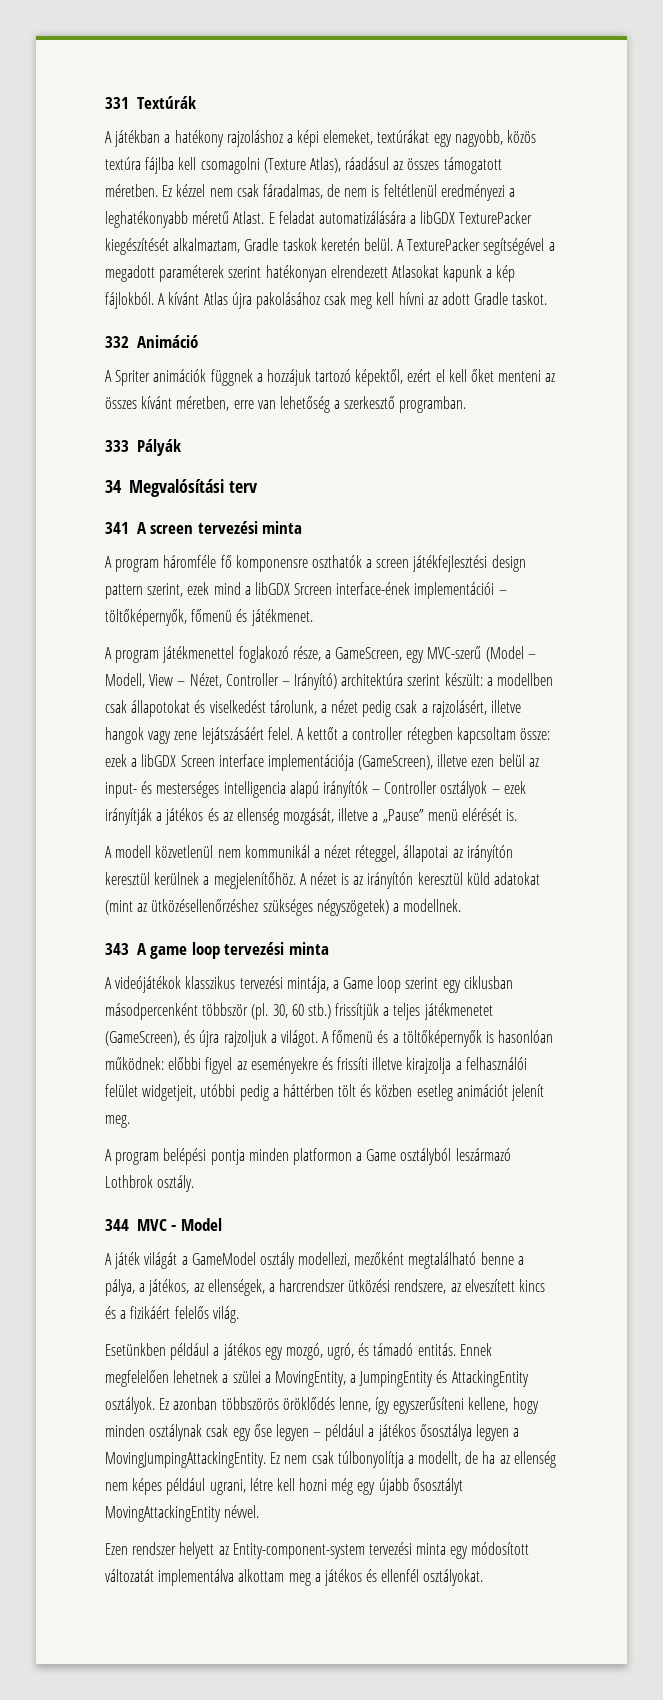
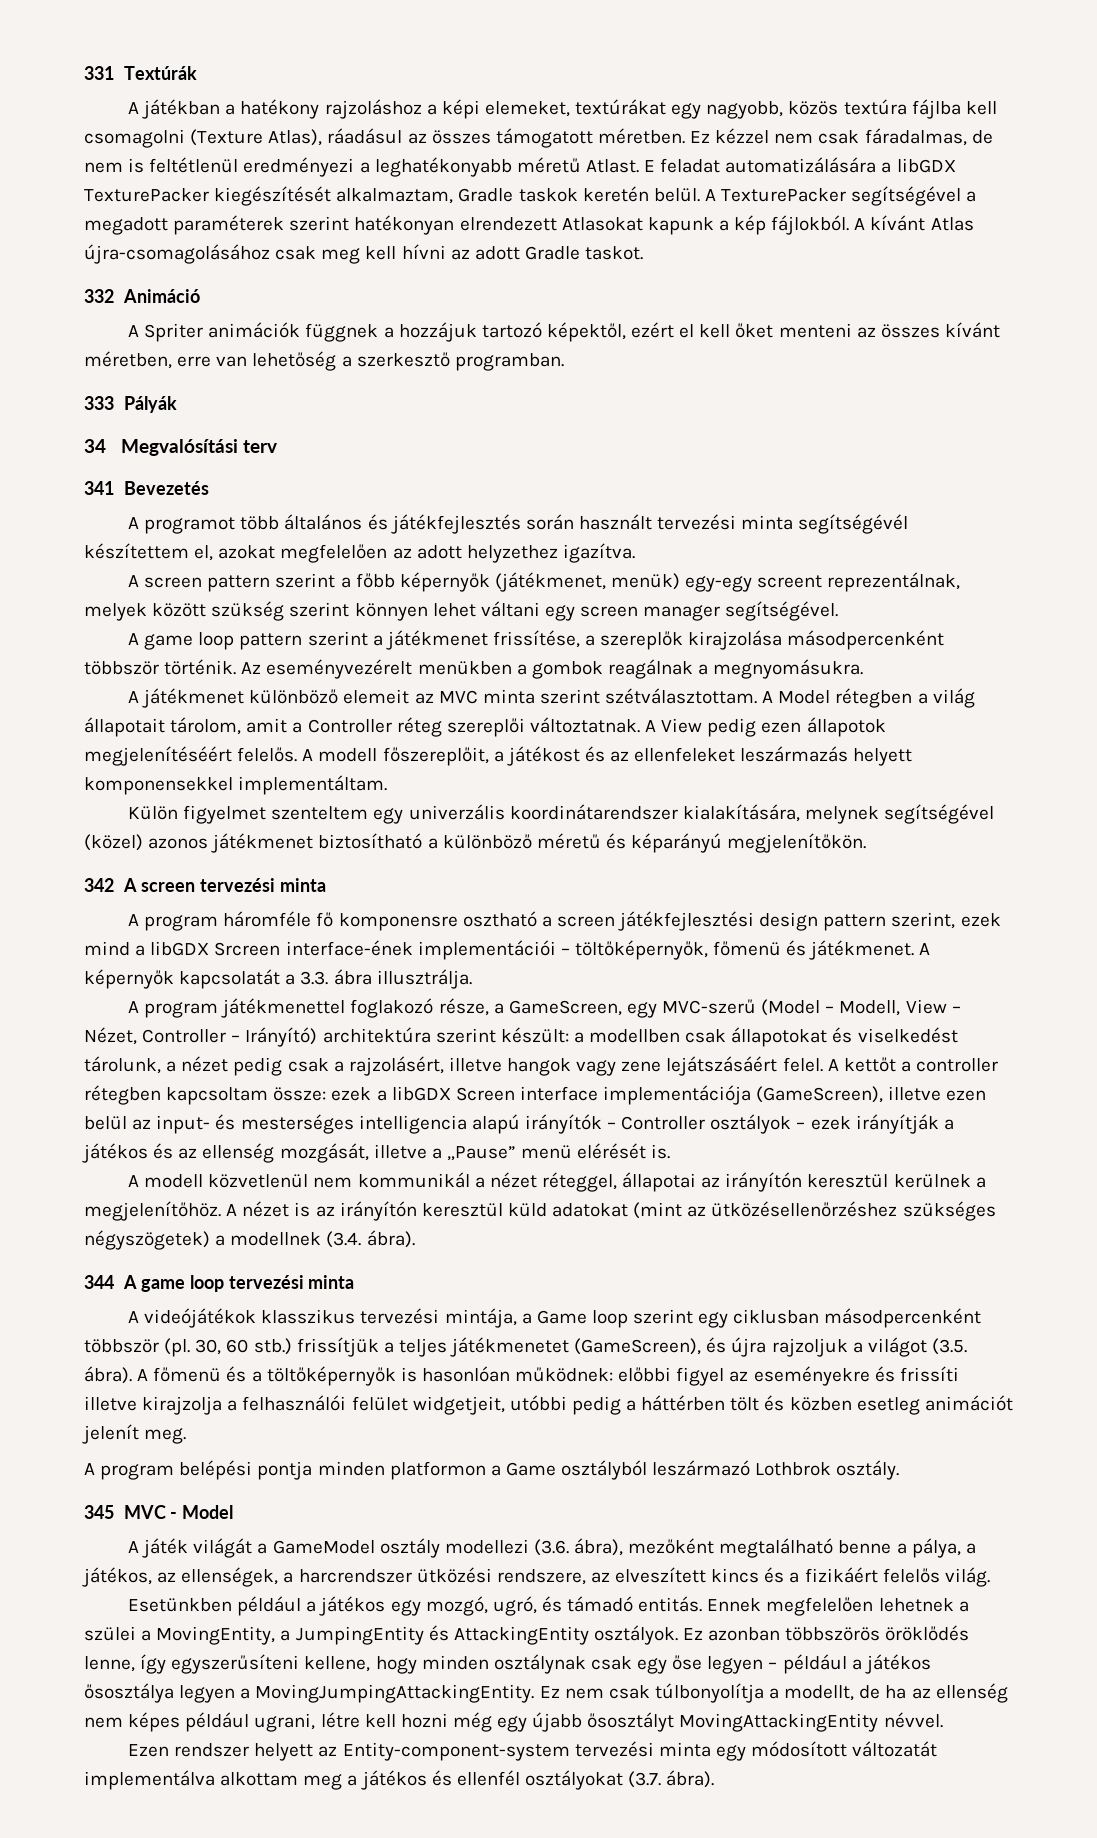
[231,292,320,309] újra pakolásához -> [84,244,270,264] újra-csomagolásához
(129, 528) none -> [123,481,209,495] [127,514,909,534] [84,543,635,563] [127,572,961,592] [84,601,839,621] [127,630,945,650] [84,659,864,679] [127,688,975,708] [84,717,886,737] [84,746,913,766] [84,775,388,795] [127,804,995,824] [84,833,867,853] [84,878,114,892] Bevezetés // A programot több általános és játékfejlesztés során használt tervezési minta segítségévél készítettem el, azokat megfelelően az adott helyzethez igazítva. // A screen pattern szerint a főbb képernyők (játékmenet, menük) egy-egy screent reprezentálnak, melyek között szükség szerint könnyen lehet váltani egy screen manager segítségével. // A game loop pattern szerint a játékmenet frissítése, a szereplők kirajzolása másodpercenként többször történik. Az eseményvezérelt menükben a gombok reagálnak a megnyomásukra. // A játékmenet különböző elemeit az MVC minta szerint szétválasztottam. A Model rétegben a világ állapotait tárolom, amit a Controller réteg szereplői változtatnak. A View pedig ezen állapotok megjelenítéséért felelős. A modell főszereplőit, a játékost és az ellenfeleket leszármazás helyett komponensekkel implementáltam. // Külön figyelmet szenteltem egy univerzális koordinátarendszer kialakítására, melynek segítségével (közel) azonos játékmenet biztosítható a különböző méretű és képarányú megjelenítőkön. // 342
[311,555,362,568] oszthatók -> [462,911,537,927] osztható
(313, 617) none -> [919,943,931,955] [84,969,472,989] A képernyők kapcsolatát a 3.3. ábra illusztrálja.
[403,899,462,912] [105,943,129,955] modellnek. // 343 -> [230,1230,415,1248] [84,1275,114,1289] modellnek (3.4. ábra). // 344
[280,1030,318,1047] világot. -> [867,1337,967,1357] [84,1366,132,1384] világot (3.5. ábra).
[105,1219,129,1231] 344 -> [84,1505,114,1519] 345
[298,1252,351,1267] modellezi, -> [444,1538,624,1556] modellezi (3.6. ábra),
[423,1569,484,1586] osztályokat. -> [524,1770,715,1790] osztályokat (3.7. ábra).

